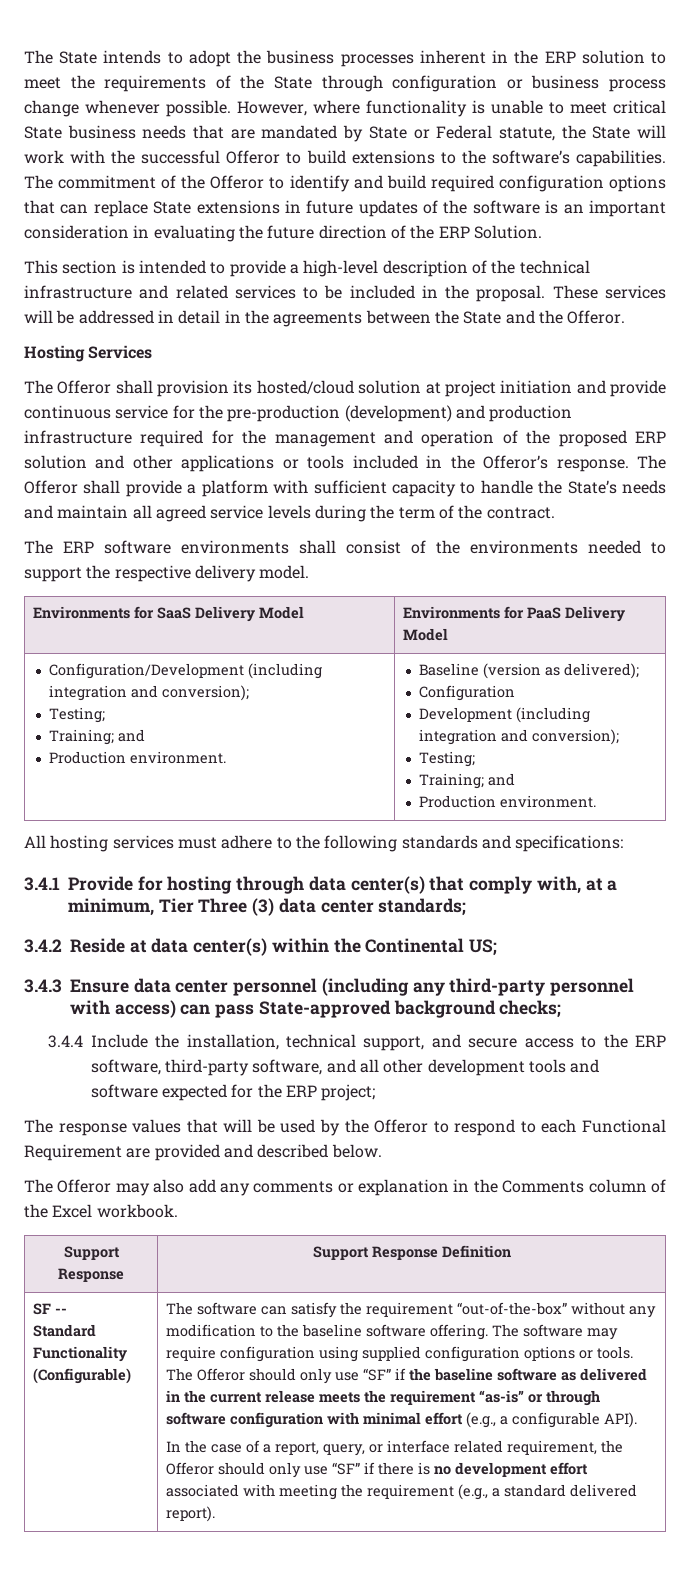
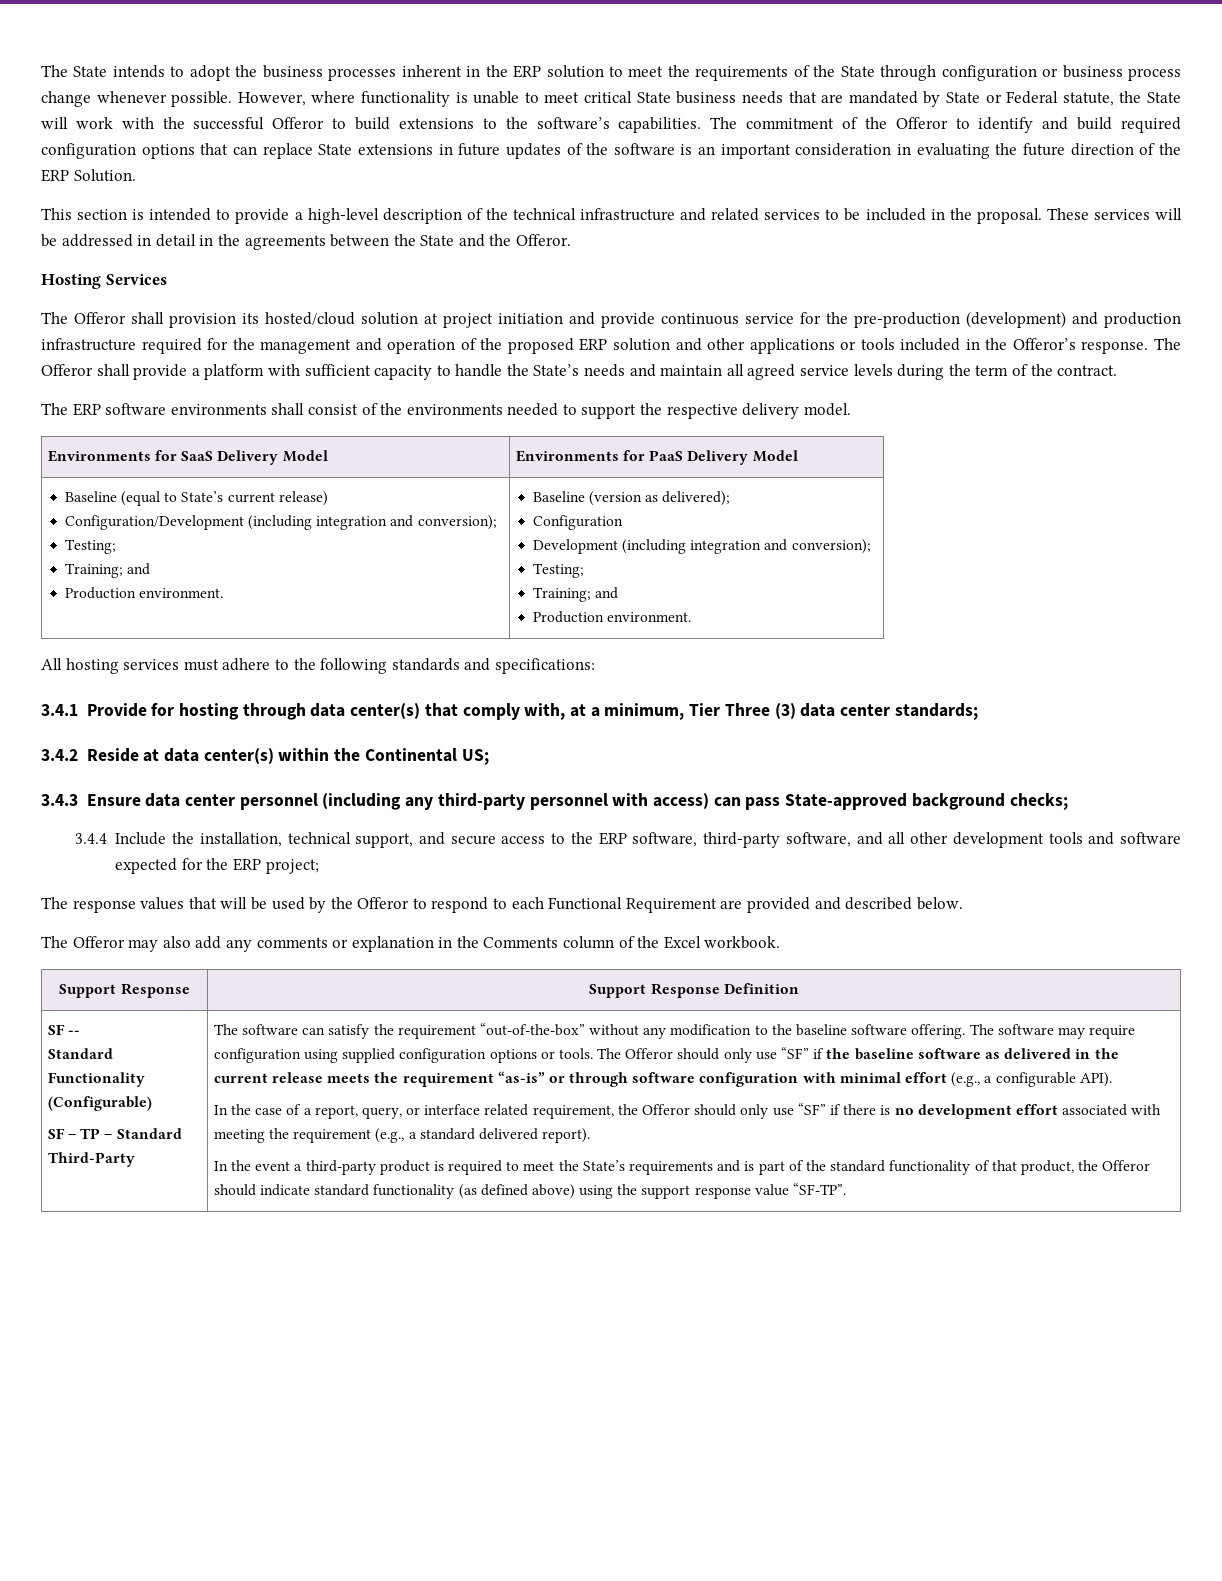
(449, 634) none -> [64,491,328,506] Baseline (equal to State’s current release) //
(132, 1376) none -> [47,1128,182,1139] [47,1152,135,1167] // SF – TP – Standard Third-Party
(216, 1514) none -> [213,1160,1151,1175] [213,1183,847,1199] // In the event a third-party product is required to meet the State’s requirements and is part of the standard functionality of that product, the Offeror should indicate standard functionality (as defined above) using the support response value “SF-TP”.

